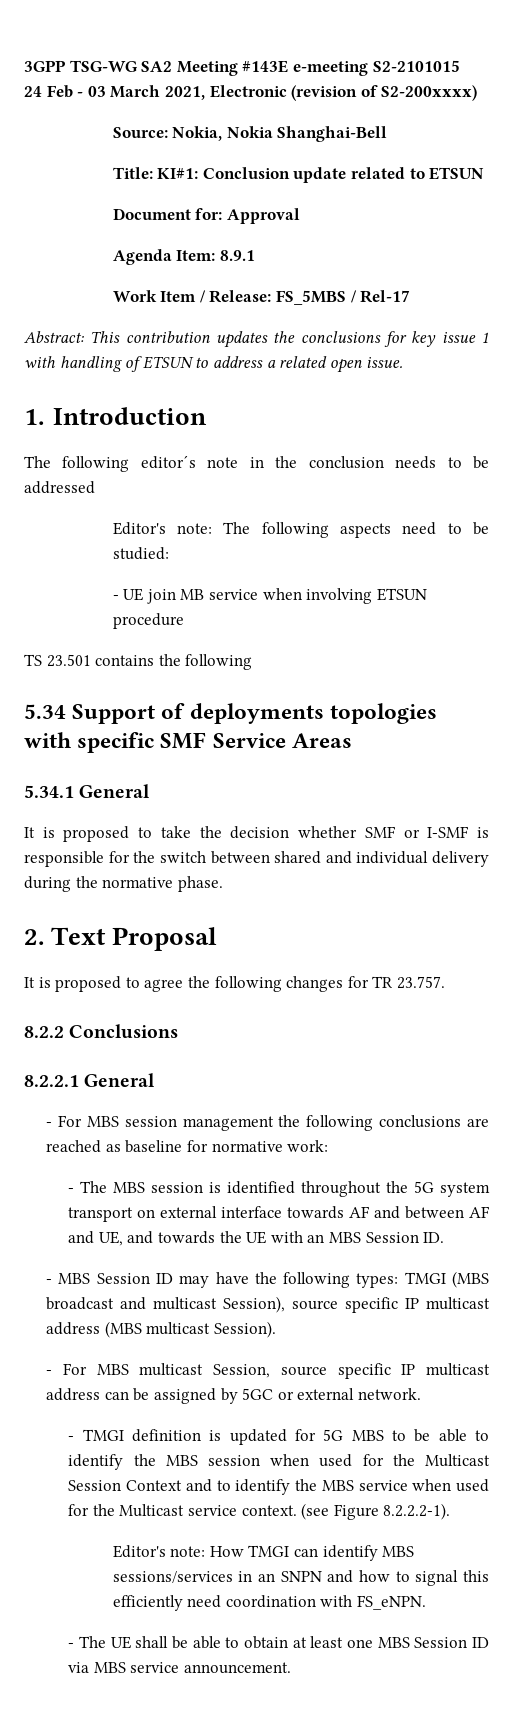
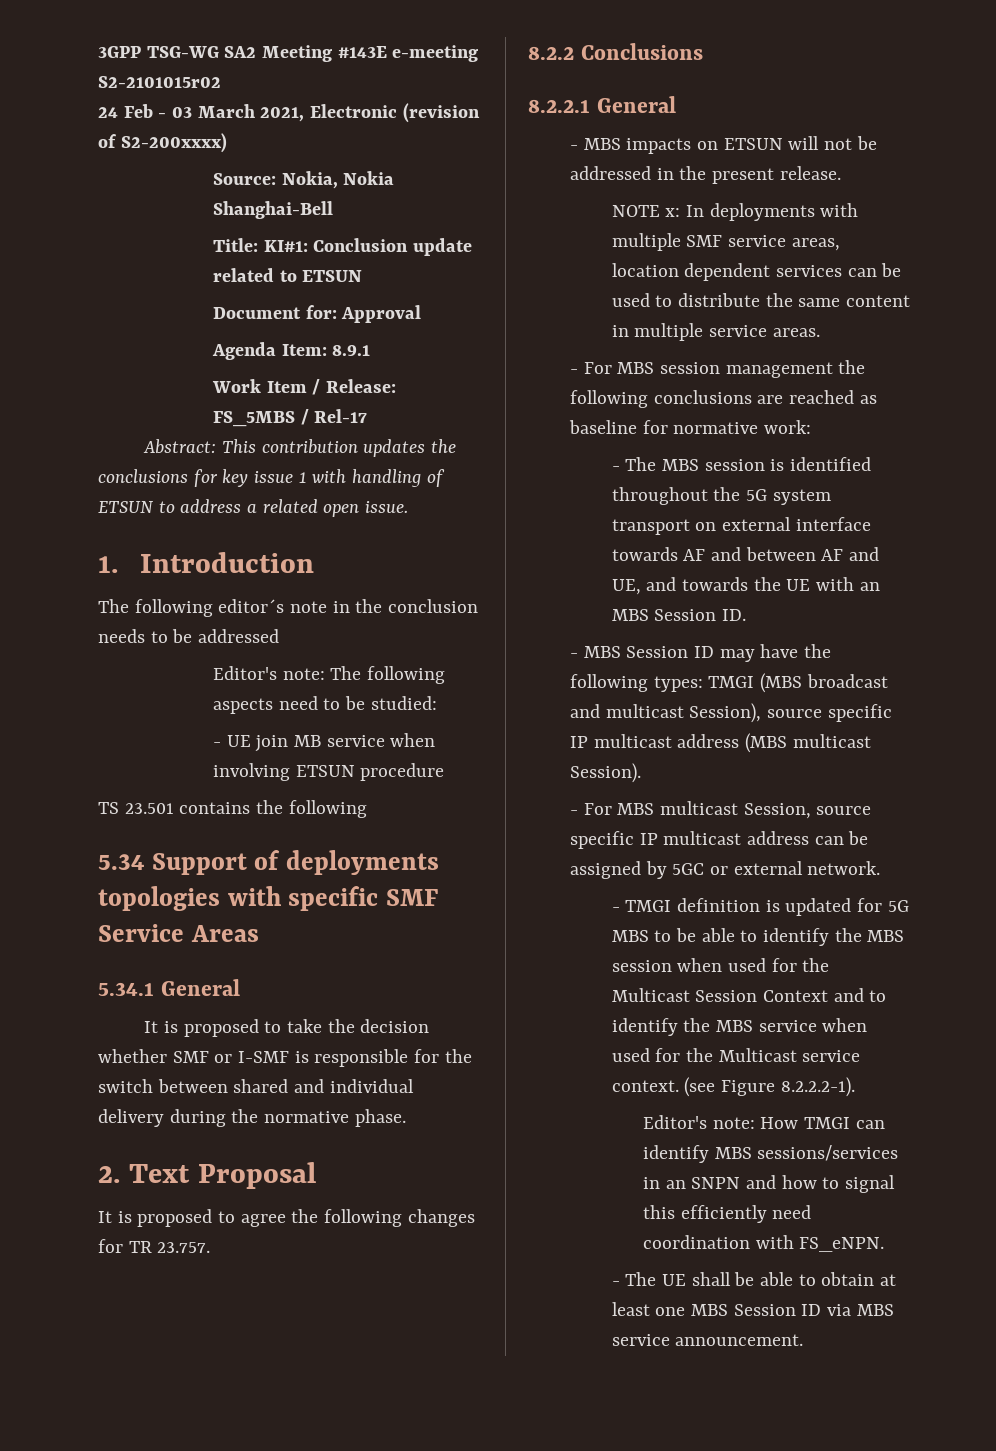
[372,60,460,72] S2-2101015 -> [98,76,221,88] S2-2101015r02
(156, 1080) none -> [569,136,877,154] [569,166,841,184] [611,203,859,221] [611,233,840,251] [611,263,902,281] [611,293,911,307] [611,323,820,341] // - MBS impacts on ETSUN will not be addressed in the present release. // NOTE x: In deployments with multiple SMF service areas, location dependent services can be used to distribute the same content in multiple service areas.

